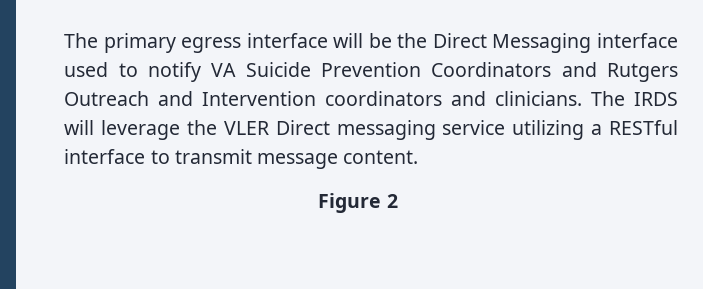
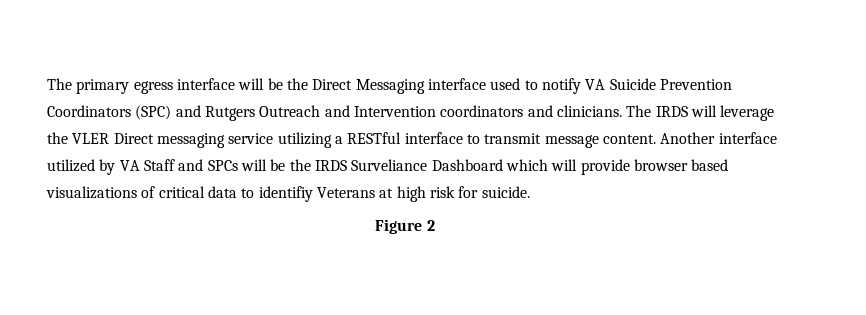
(552, 69) none -> [135,105,172,120] (SPC)
(419, 157) none -> [660,132,777,144] [47,159,729,175] [46,186,530,202] Another interface utilized by VA Staff and SPCs will be the IRDS Surveliance Dashboard which will provide browser based visualizations of critical data to identifiy Veterans at high risk for suicide.

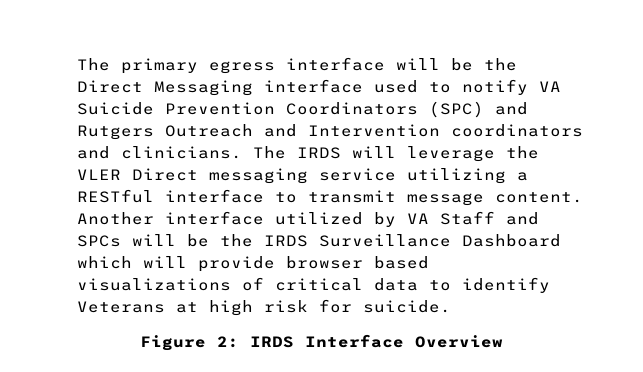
[351,159,428,171] Surveliance -> [319,234,452,247] Surveillance
[258,186,313,202] identifiy -> [462,277,551,293] identify
[426,220,435,231] 2 -> [217,334,503,348] 2: IRDS Interface Overview

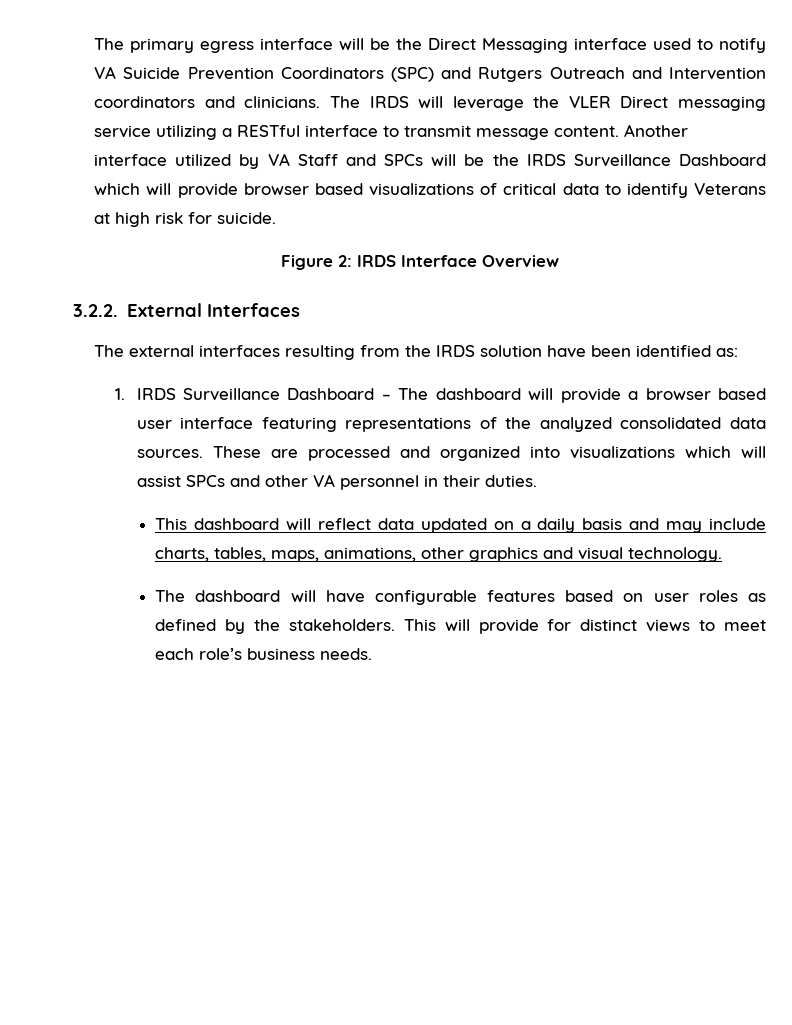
(503, 341) none -> [73,303,300,317] [94,345,739,360] [115,388,766,403] [136,417,766,432] [136,446,767,461] [136,474,537,490] [155,518,767,533] [155,547,723,562] [155,590,767,605] [155,619,766,634] [155,648,373,660] // 3.2.2. External Interfaces // The external interfaces resulting from the IRDS solution have been identified as: // 1. IRDS Surveillance Dashboard – The dashboard will provide a browser based user interface featuring representations of the analyzed consolidated data sources. These are processed and organized into visualizations which will assist SPCs and other VA personnel in their duties. // This dashboard will reflect data updated on a daily basis and may include charts, tables, maps, animations, other graphics and visual technology. // The dashboard will have configurable features based on user roles as defined by the stakeholders. This will provide for distinct views to meet each role’s business needs.

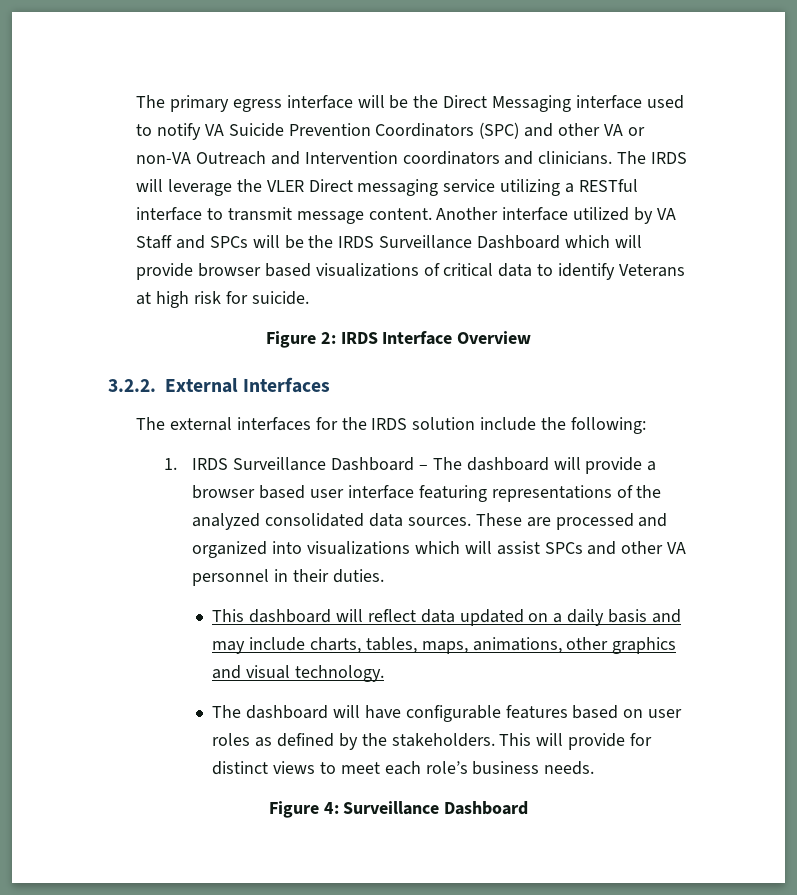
[478,67,543,82] Rutgers -> [558,123,645,136] [136,152,192,164] other VA or non-VA
[285,345,401,360] resulting from -> [315,417,338,430] for
[547,345,739,358] have been identified as: -> [480,417,646,434] include the following:
(373, 654) none -> [268,801,529,818] // Figure 4: Surveillance Dashboard

